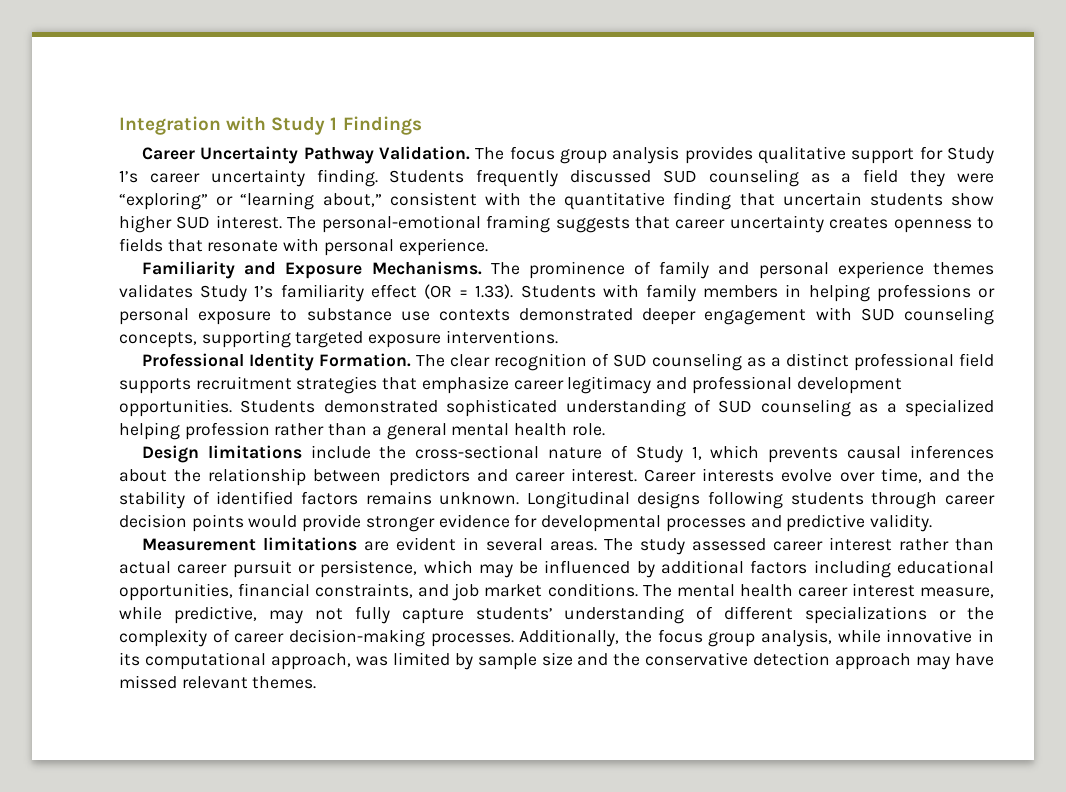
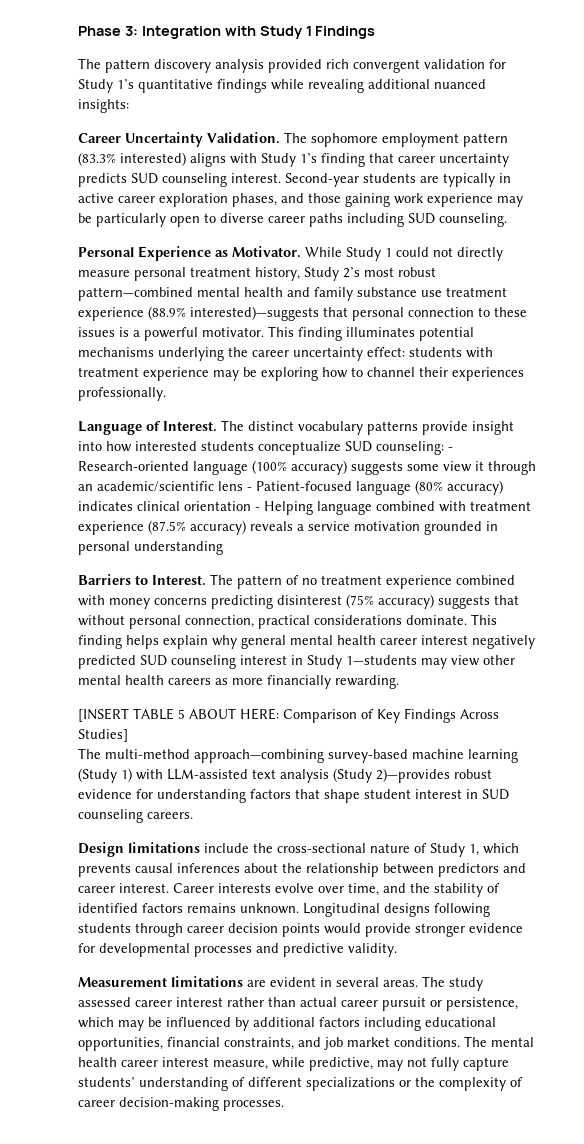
(119, 125) none -> [78,26,138,36] Phase 3:
[141,146,995,164] [119,169,994,187] [119,192,994,210] [119,215,994,233] [119,238,488,256] [141,261,995,279] [119,284,996,302] [119,307,994,325] [119,330,558,348] [141,353,994,371] [119,376,902,394] [119,399,994,417] [119,422,605,440] Career Uncertainty Pathway Validation. The focus group analysis provides qualitative support for Study 1’s career uncertainty finding. Students frequently discussed SUD counseling as a field they were “exploring” or “learning about,” consistent with the quantitative finding that uncertain students show higher SUD interest. The personal-emotional framing suggests that career uncertainty creates openness to fields that resonate with personal experience. // Familiarity and Exposure Mechanisms. The prominence of family and personal experience themes validates Study 1’s familiarity effect (OR = 1.33). Students with family members in helping professions or personal exposure to substance use contexts demonstrated deeper engagement with SUD counseling concepts, supporting targeted exposure interventions. // Professional Identity Formation. The clear recognition of SUD counseling as a distinct professional field supports recruitment strategies that emphasize career legitimacy and professional development opportunities. Students demonstrated sophisticated understanding of SUD counseling as a specialized helping profession rather than a general mental health role. -> [78,58,506,73] [78,79,486,93] [78,99,129,113] [78,132,508,147] [78,152,509,167] [78,173,511,187] [78,193,523,207] [78,213,507,227] [78,246,503,261] [78,267,436,281] [78,287,507,301] [78,306,527,321] [78,326,474,341] [78,347,493,361] [78,367,524,381] [78,387,166,401] [78,420,514,435] [78,441,453,455] [78,460,536,475] [78,480,503,495] [78,501,531,515] [78,520,498,535] [78,541,223,555] [78,574,515,589] [78,594,519,609] [78,614,497,629] [78,635,535,649] [78,655,515,669] [78,675,399,689] [78,708,499,723] [78,729,128,742] [78,748,518,763] [78,768,492,783] [78,789,509,803] [78,809,193,823] The pattern discovery analysis provided rich convergent validation for Study 1’s quantitative findings while revealing additional nuanced insights: // Career Uncertainty Validation. The sophomore employment pattern (83.3% interested) aligns with Study 1’s finding that career uncertainty predicts SUD counseling interest. Second-year students are typically in active career exploration phases, and those gaining work experience may be particularly open to diverse career paths including SUD counseling. // Personal Experience as Motivator. While Study 1 could not directly measure personal treatment history, Study 2’s most robust pattern—combined mental health and family substance use treatment experience (88.9% interested)—suggests that personal connection to these issues is a powerful motivator. This finding illuminates potential mechanisms underlying the career uncertainty effect: students with treatment experience may be exploring how to channel their experiences professionally. // Language of Interest. The distinct vocabulary patterns provide insight into how interested students conceptualize SUD counseling: - Research-oriented language (100% accuracy) suggests some view it through an academic/scientific lens - Patient-focused language (80% accuracy) indicates clinical orientation - Helping language combined with treatment experience (87.5% accuracy) reveals a service motivation grounded in personal understanding // Barriers to Interest. The pattern of no treatment experience combined with money concerns predicting disinterest (75% accuracy) suggests that without personal connection, practical considerations dominate. This finding helps explain why general mental health career interest negatively predicted SUD counseling interest in Study 1—students may view other mental health careers as more financially rewarding. // [INSERT TABLE 5 ABOUT HERE: Comparison of Key Findings Across Studies] // The multi-method approach—combining survey-based machine learning (Study 1) with LLM-assisted text analysis (Study 2)—provides robust evidence for understanding factors that shape student interest in SUD counseling careers.
[519,629,994,647] [119,652,995,670] [119,675,317,689] Additionally, the focus group analysis, while innovative in its computational approach, was limited by sample size and the conservative detection approach may have missed relevant themes. -> (284, 1105) none

